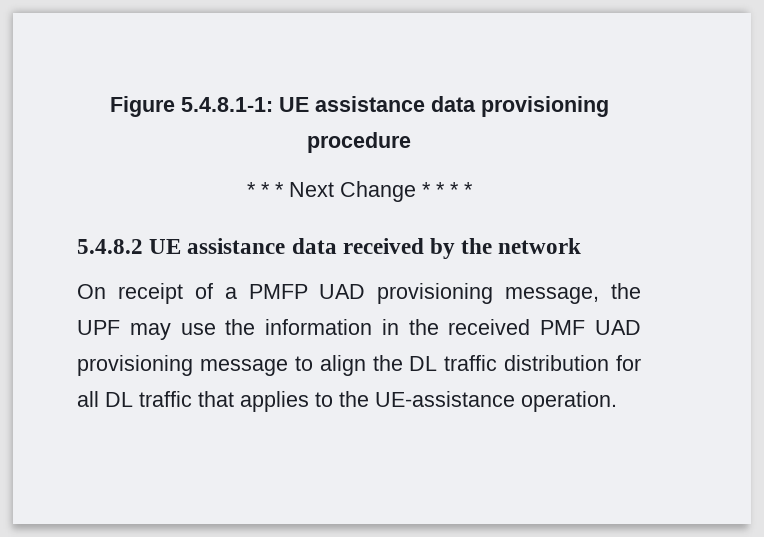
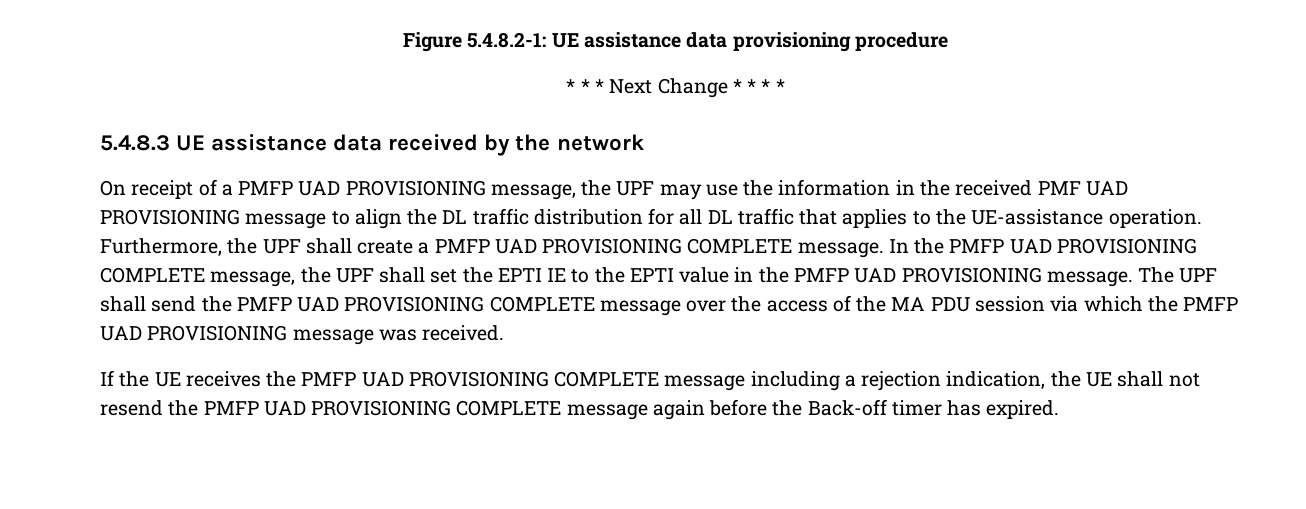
[180,97,273,112] 5.4.8.1-1: -> [467,32,547,48] 5.4.8.2-1:
[77,239,143,254] 5.4.8.2 -> [100,135,170,151] 5.4.8.3
[377,283,494,304] provisioning -> [345,180,486,196] PROVISIONING
[77,355,193,376] provisioning -> [100,209,240,225] PROVISIONING
(617, 401) none -> [100,238,1197,258] [100,267,1218,287] [100,295,1239,316] [100,325,505,345] [100,370,1200,391] [100,399,1060,420] Furthermore, the UPF shall create a PMFP UAD PROVISIONING COMPLETE message. In the PMFP UAD PROVISIONING COMPLETE message, the UPF shall set the EPTI IE to the EPTI value in the PMFP UAD PROVISIONING message. The UPF shall send the PMFP UAD PROVISIONING COMPLETE message over the access of the MA PDU session via which the PMFP UAD PROVISIONING message was received. // If the UE receives the PMFP UAD PROVISIONING COMPLETE message including a rejection indication, the UE shall not resend the PMFP UAD PROVISIONING COMPLETE message again before the Back-off timer has expired.

